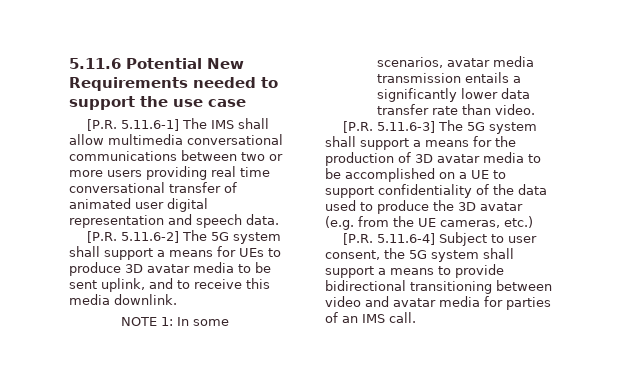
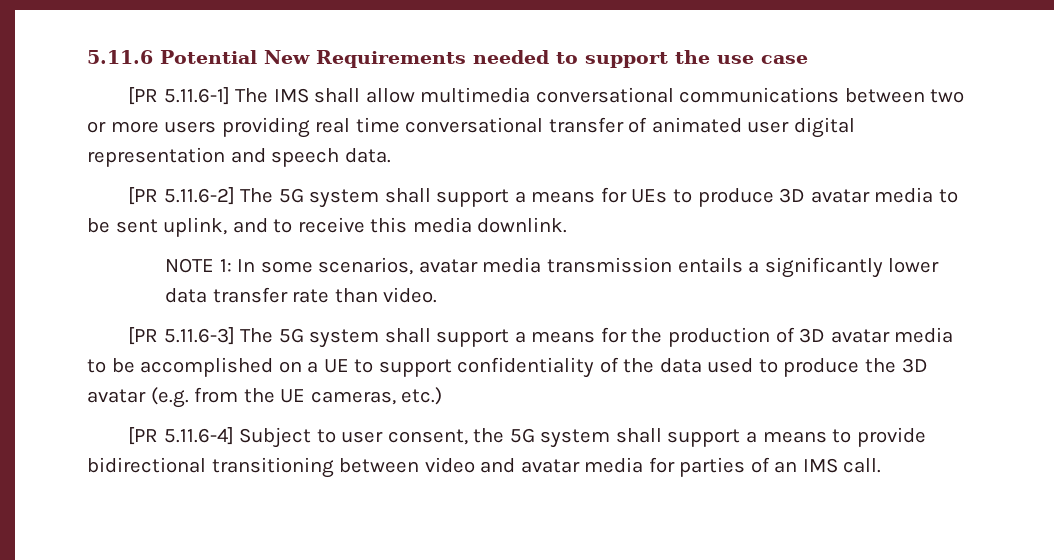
[87,119,118,131] [P.R. -> [128,87,159,105] [PR
[87,231,118,243] [P.R. -> [128,187,159,205] [PR
[343,121,374,133] [P.R. -> [128,327,159,345] [PR
[343,233,374,245] [P.R. -> [128,427,159,445] [PR

